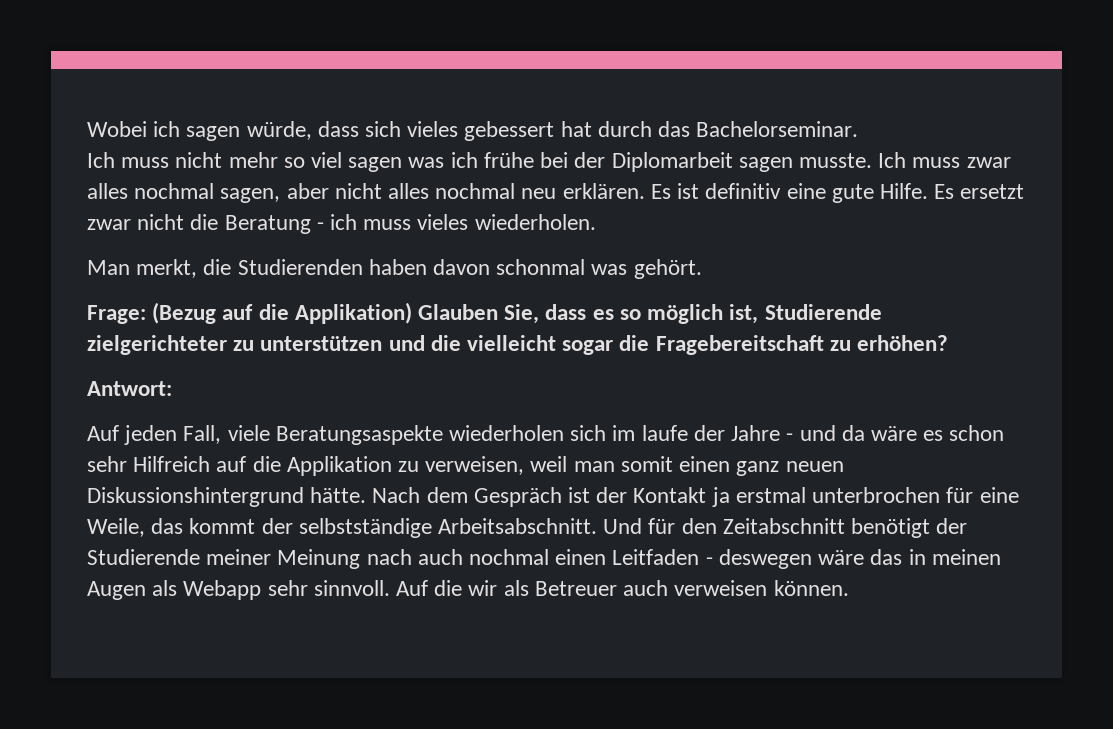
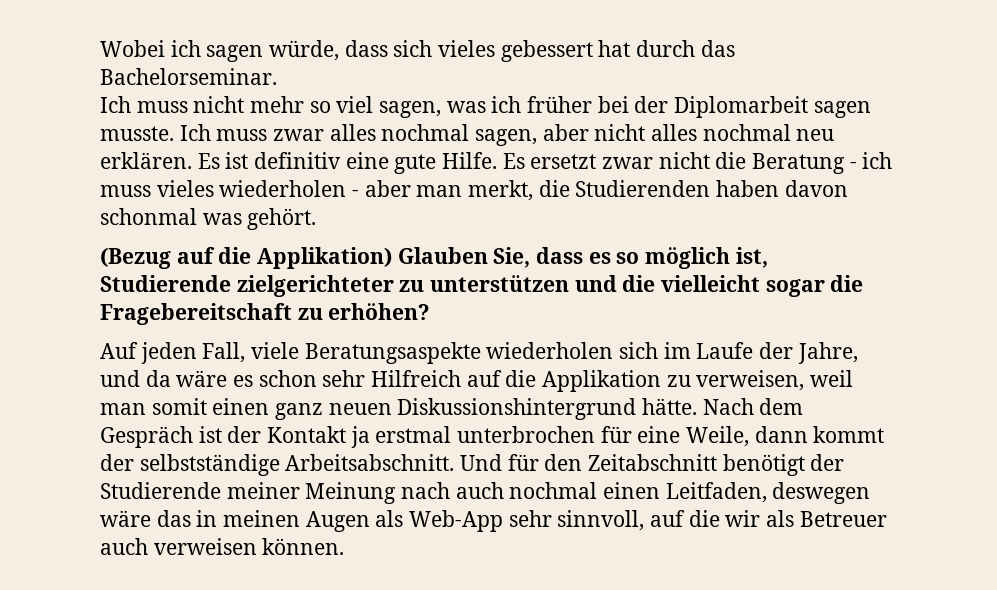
[348,157,403,172] sagen -> [379,101,442,118] sagen,
[483,152,534,168] frühe -> [527,96,593,113] früher
[474,214,596,230] [87,260,130,275] wiederholen. // Man -> [219,180,463,197] wiederholen - aber man
[87,305,146,324] Frage: -> (317, 219) none
[87,381,172,396] // Antwort: -> (431, 311) none
[641,425,794,441] laufe der Jahre - -> [696,342,858,364] Laufe der Jahre,
[151,518,184,534] das -> [754,426,808,443] dann
[612,549,713,565] Leitfaden - -> [665,482,767,503] Leitfaden,
[183,580,429,600] Webapp sehr sinnvoll. Auf -> [409,510,686,532] Web-App sehr sinnvoll, auf

